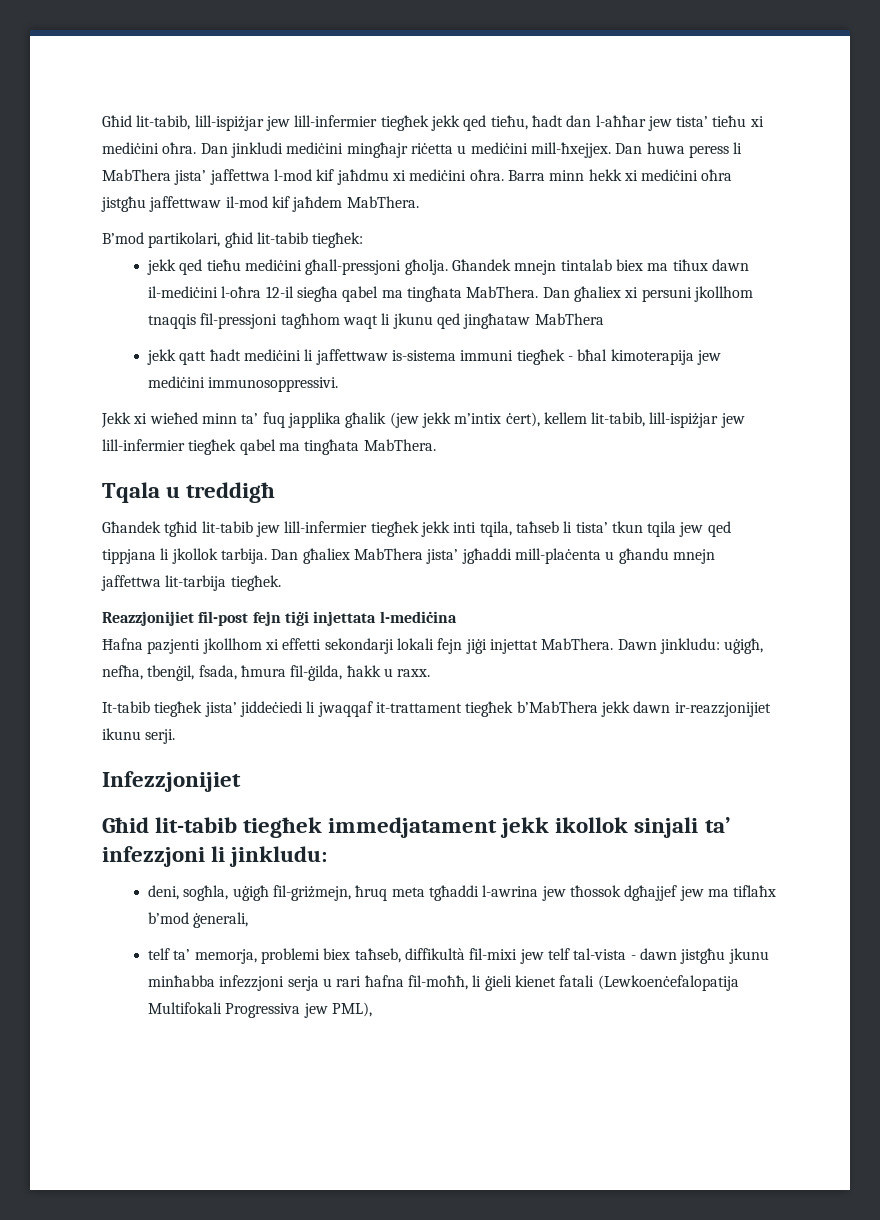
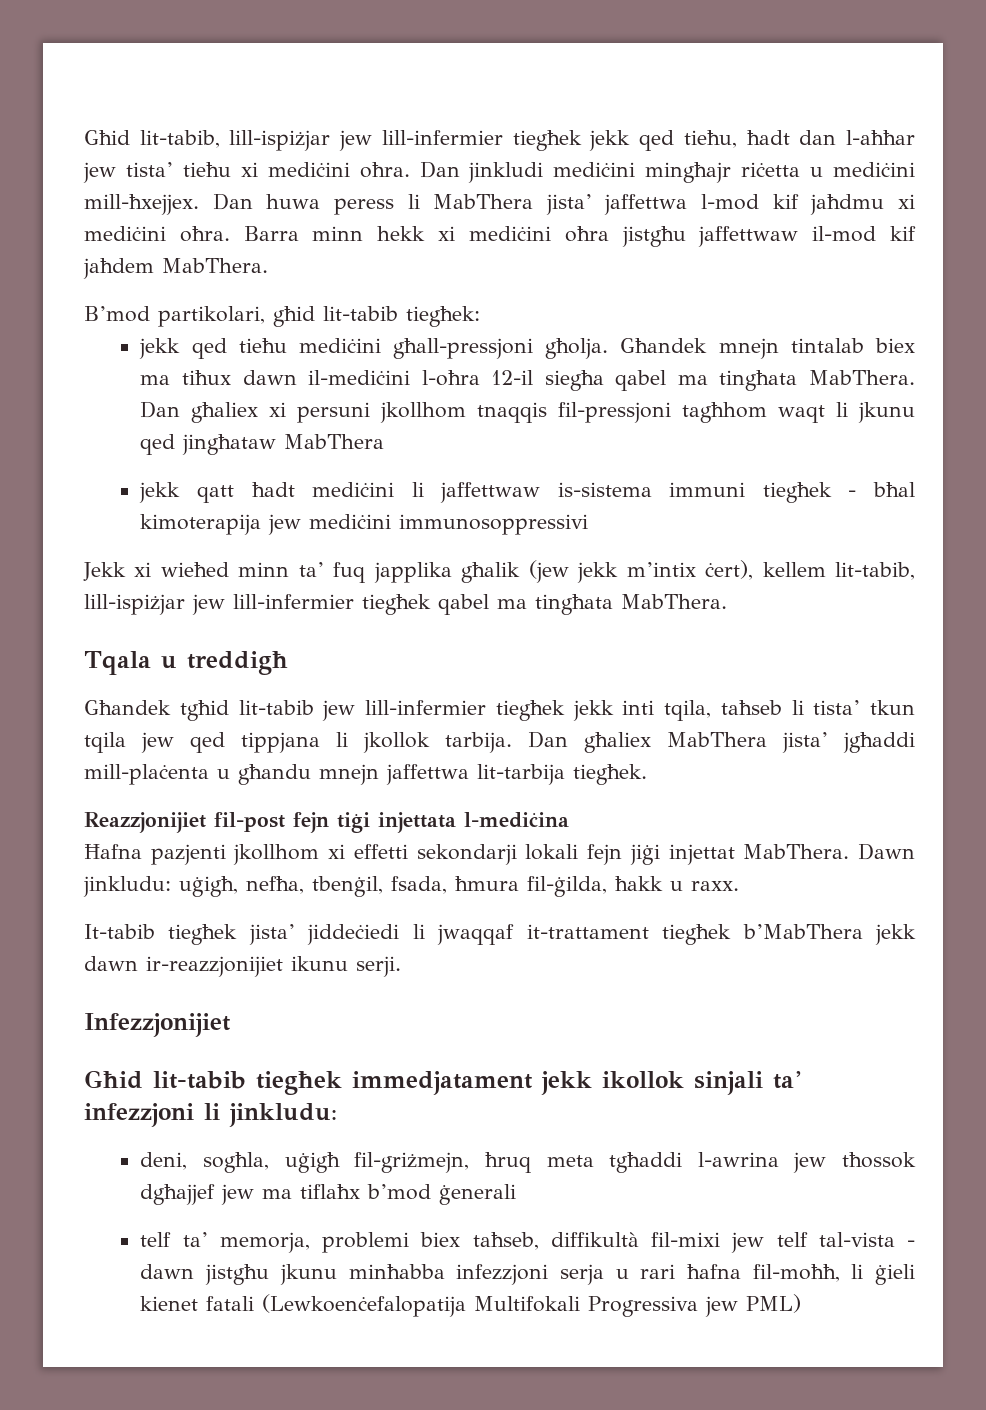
[208,377,339,392] immunosoppressivi. -> [399,514,589,535] immunosoppressivi
[193,912,249,928] ġenerali, -> [439,1184,517,1205] ġenerali
[332,1002,373,1017] PML), -> [746,1294,802,1313] PML)

